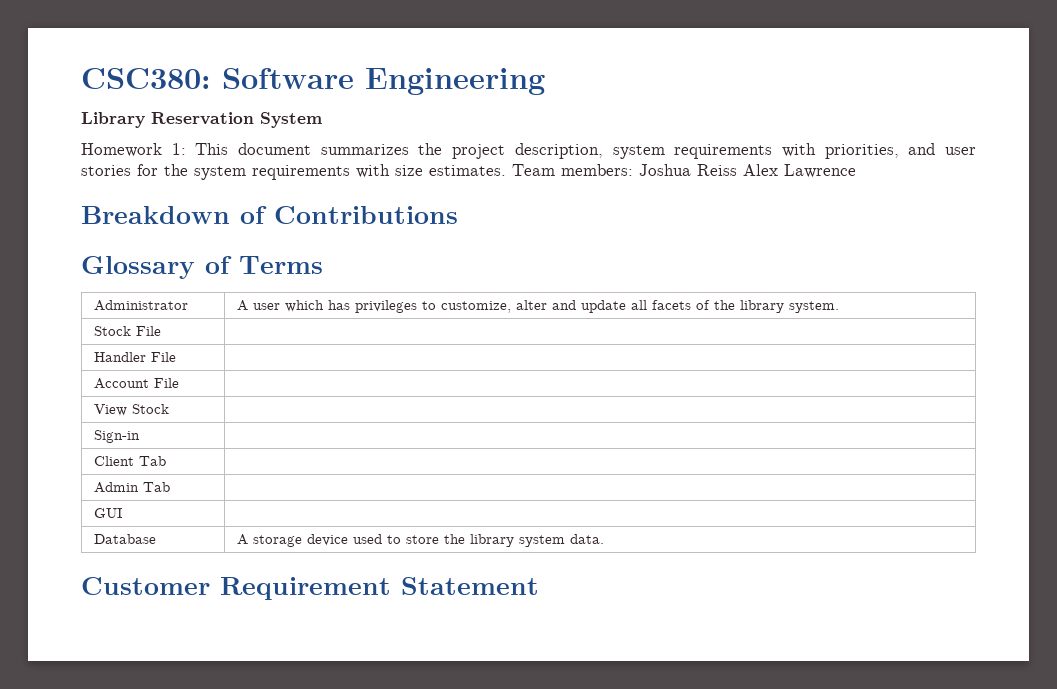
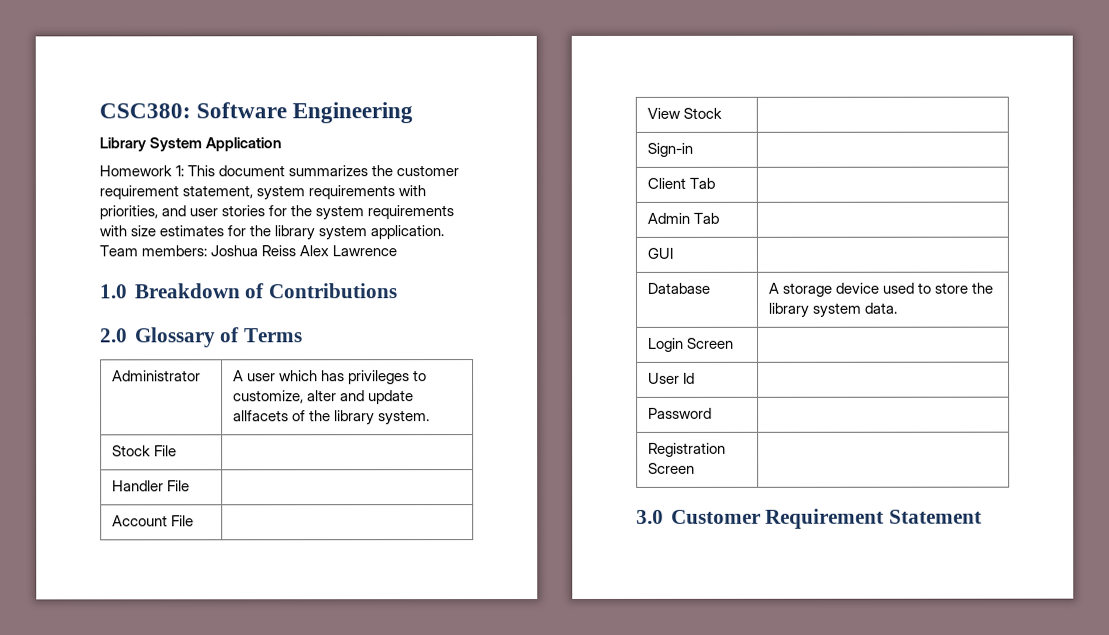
[151,112,254,125] Reservation -> (146, 144) none
(322, 120) none -> [205,137,283,152] Application
[452,143,603,159] project description, -> [396,165,460,177] [99,185,254,200] customer requirement statement,
[429,165,506,176] estimates. -> [159,225,445,241] estimates for the library system application.
(856, 171) none -> [99,284,127,299] 1.0
(458, 215) none -> [100,328,128,343] 2.0
[631,300,692,310] all facets -> [232,410,289,422] allfacets
(605, 539) // -> [647,337,734,352] [647,372,695,384] [647,407,712,419] [647,442,726,457] [647,462,695,474] [636,509,664,524] // Login Screen | // User Id | // Password | // Registration Screen | // 3.0

